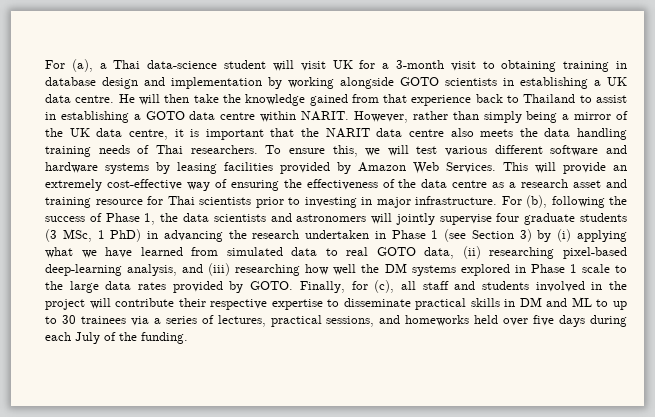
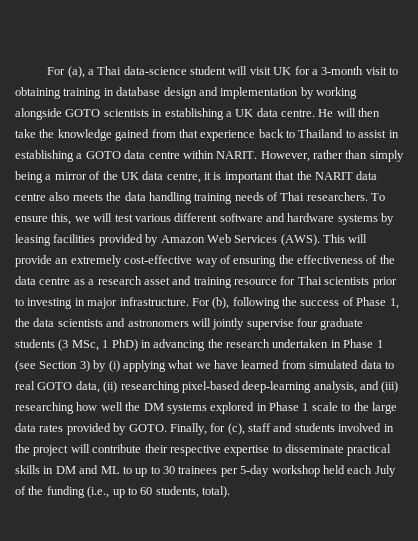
[446,162,496,173] Services. -> [234,234,320,246] Services (AWS).
[400,281,416,290] all -> (245, 429) none
[130,315,627,327] [45,332,188,344] via a series of lectures, practical sessions, and homeworks held over five days during each July of the funding. -> [220,465,396,477] [15,486,230,498] per 5-day workshop held each July of the funding (i.e., up to 60 students, total).

